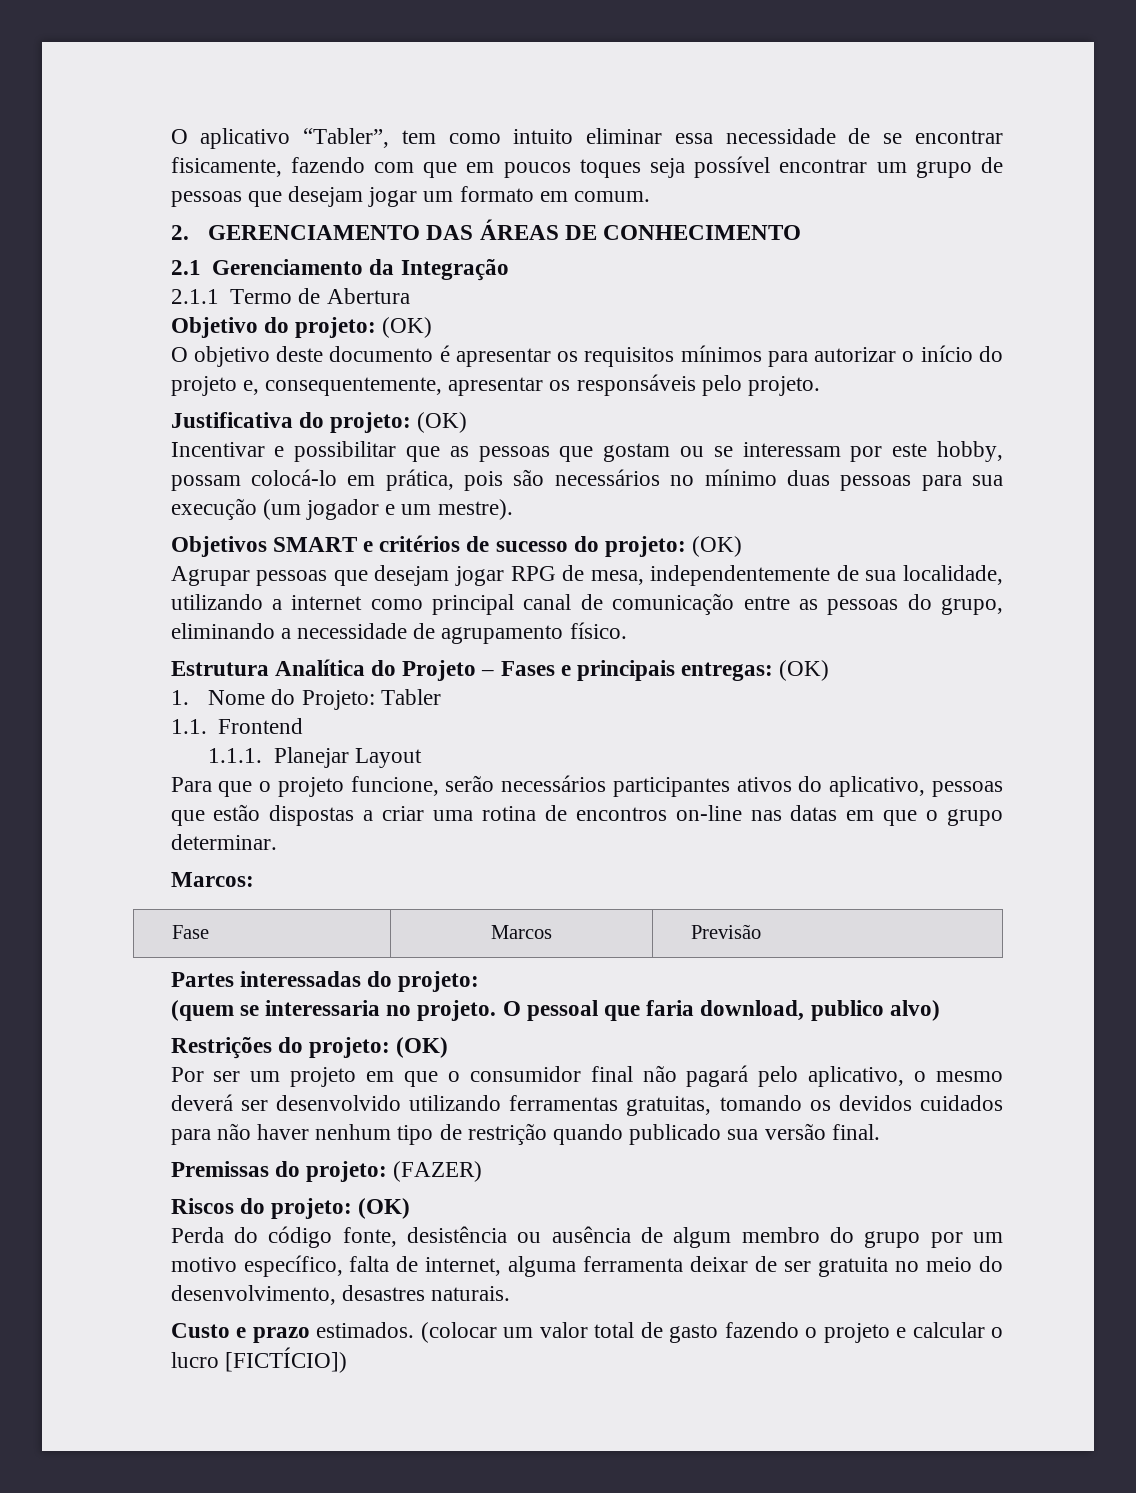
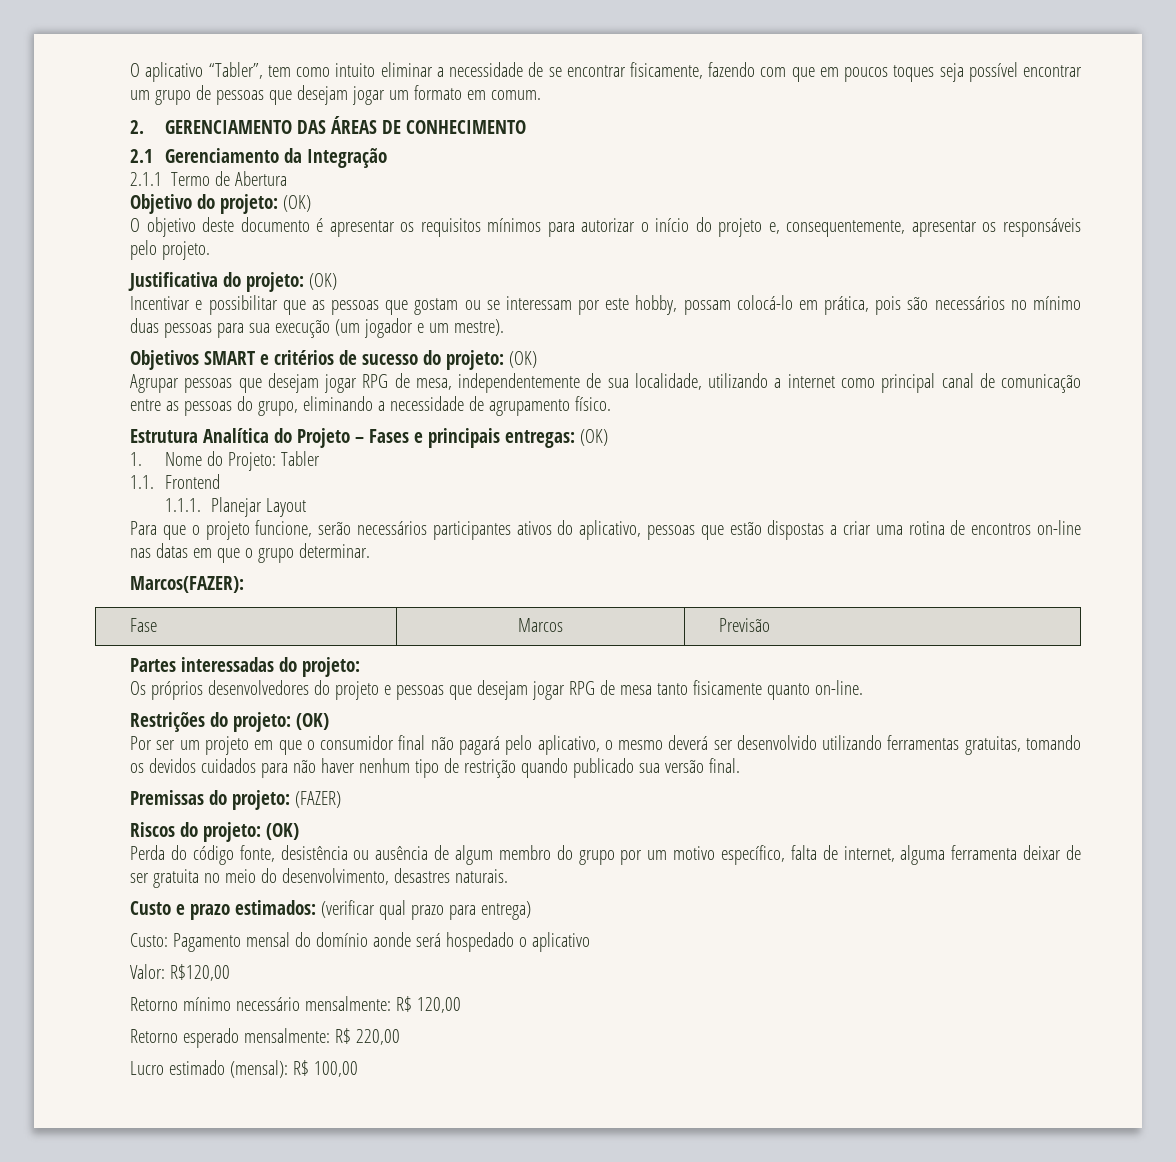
[674,133,713,144] essa -> [436,67,444,77] a
[170,872,254,887] Marcos: -> [130,576,245,593] Marcos(FAZER):
[170,1000,940,1021] (quem se interessaria no projeto. O pessoal que faria download, publico alvo) -> [130,680,864,700] Os próprios desenvolvedores do projeto e pessoas que desejam jogar RPG de mesa tanto fisicamente quanto on-line.
[316,1322,1003,1343] [170,1347,347,1373] estimados. (colocar um valor total de gasto fazendo o projeto e calcular o lucro [FICTÍCIO]) -> [235,900,532,920] [130,932,591,952] [130,964,231,981] [130,996,462,1013] [130,1028,401,1048] [130,1060,359,1078] estimados: (verificar qual prazo para entrega) // Custo: Pagamento mensal do domínio aonde será hospedado o aplicativo // Valor: R$120,00 // Retorno mínimo necessário mensalmente: R$ 120,00 // Retorno esperado mensalmente: R$ 220,00 // Lucro estimado (mensal): R$ 100,00

